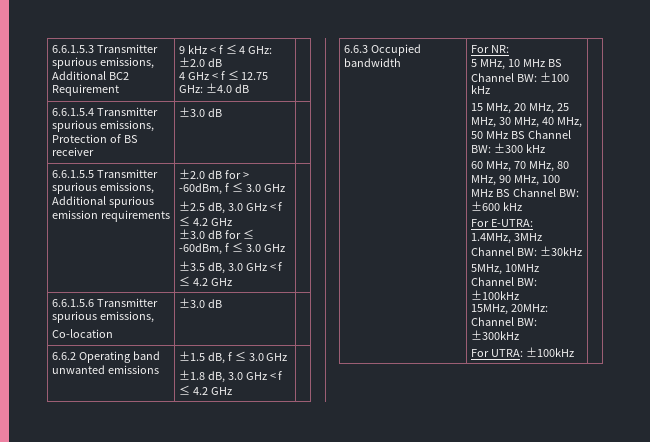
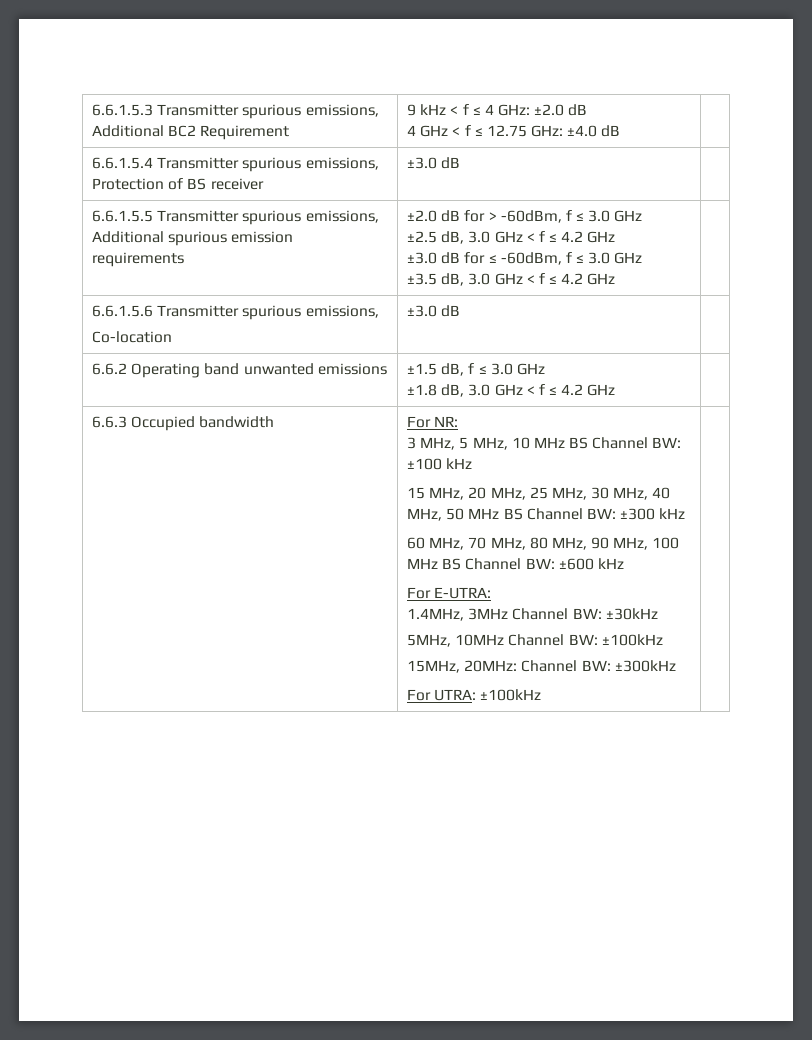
(509, 49) none -> [406,437,456,450] 3 MHz,

